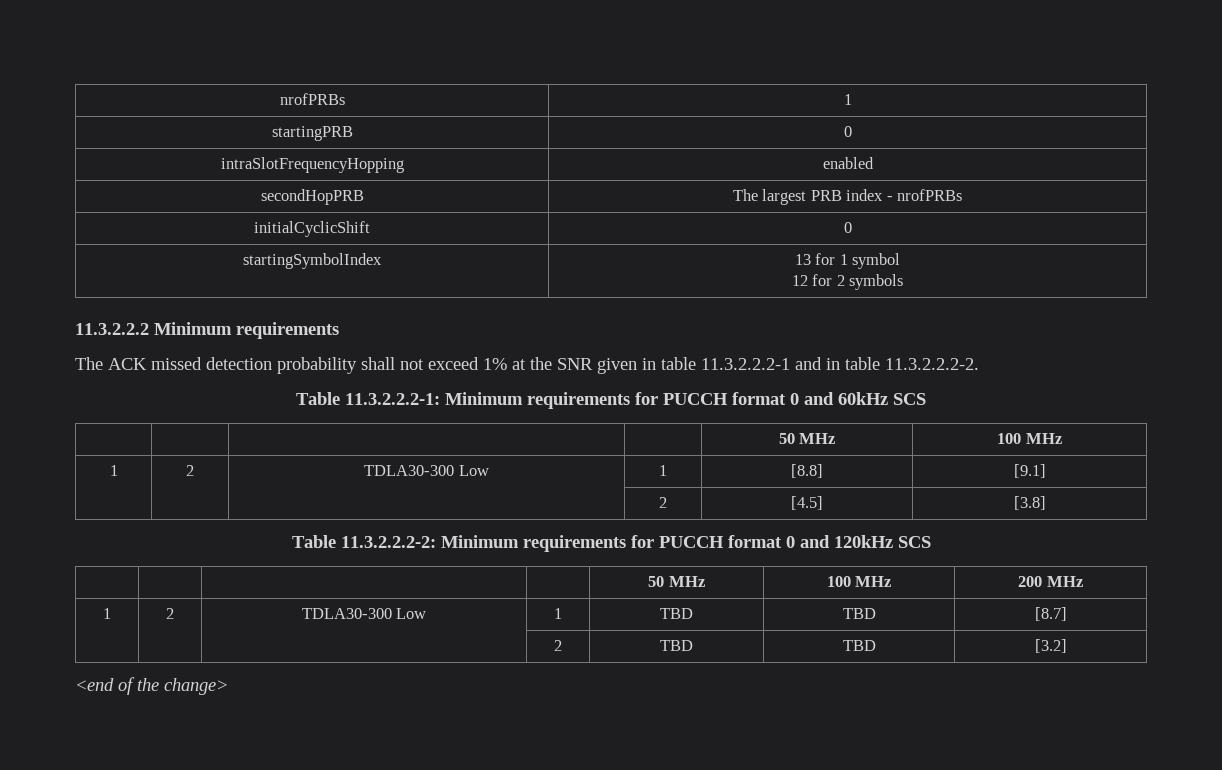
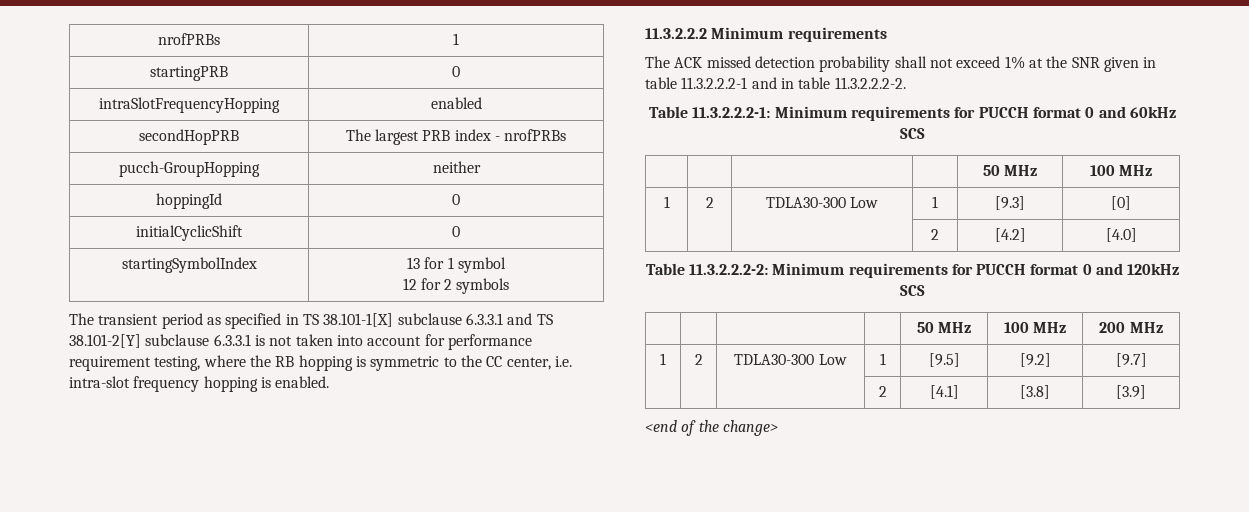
(963, 195) none -> [119,161,260,177] [432,161,481,173] [156,193,222,209] [452,194,460,205] // pucch-GroupHopping | neither // hoppingId | 0
(904, 282) none -> [69,313,553,329] [69,334,532,350] [69,355,572,371] [69,376,330,392] // The transient period as specified in TS 38.101-1[X] subclause 6.3.3.1 and TS 38.101-2[Y] subclause 6.3.3.1 is not taken into account for performance requirement testing, where the RB hopping is symmetric to the CC center, i.e. intra-slot frequency hopping is enabled.
[791,464,823,478] [1013,464,1046,478] [659,497,667,508] [791,496,823,510] [1013,496,1046,510] [8.8] | [9.1] // | | | 2 | [4.5] | [3.8] -> [995,196,1025,210] [1111,196,1131,210] [931,229,939,240] [994,228,1026,242] [1105,228,1137,242] [9.3] | [0] // | | | 2 | [4.2] | [4.0]
[660,608,693,619] [842,608,876,619] [1034,607,1067,621] [554,640,562,651] [660,640,693,651] [842,640,876,651] [1034,639,1067,653] TBD | TBD | [8.7] // | | | 2 | TBD | TBD | [3.2] -> [928,353,960,367] [1019,353,1051,367] [1115,353,1147,367] [878,386,887,397] [929,385,959,399] [1020,385,1050,399] [1116,385,1146,399] [9.5] | [9.2] | [9.7] // | | | 2 | [4.1] | [3.8] | [3.9]

